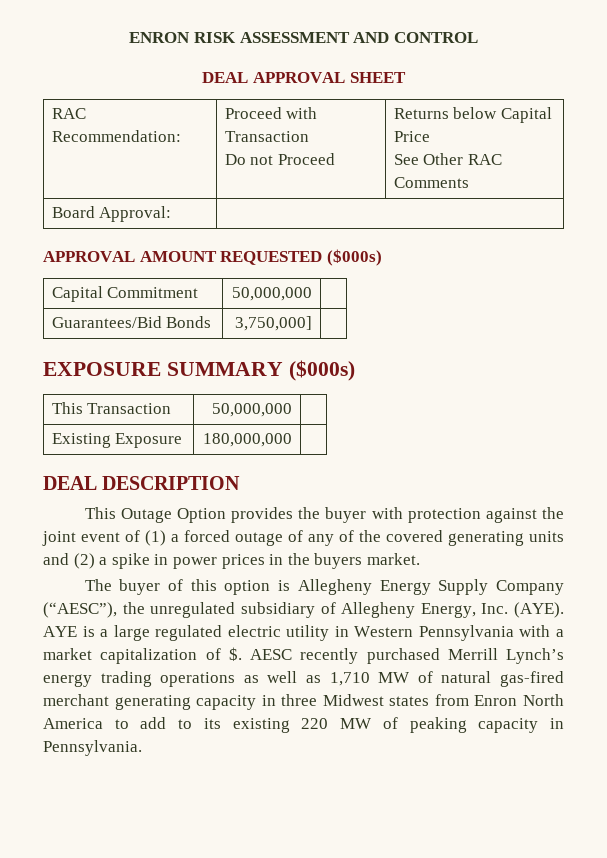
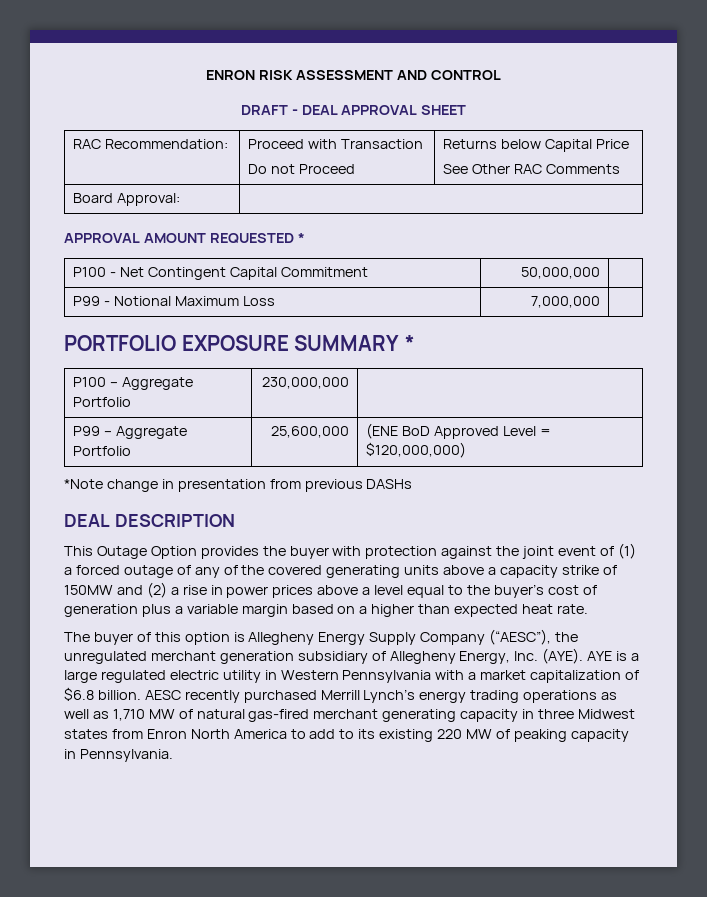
(478, 37) none -> [240,105,298,115] DRAFT -
[326,249,382,266] [51,286,199,302] [232,287,313,301] [51,316,212,328] [235,316,313,331] [43,360,355,381] [51,402,172,414] [212,403,293,417] [51,433,183,448] [203,433,293,447] ($000s) // Capital Commitment | 50,000,000 | // Guarantees/Bid Bonds | 3,750,000] | // EXPOSURE SUMMARY ($000s) // This Transaction | 50,000,000 | // Existing Exposure | 180,000,000 | -> [297,233,305,243] [73,267,368,280] [520,267,600,279] [73,296,275,306] [530,296,600,308] [64,335,415,351] [73,377,193,390] [73,397,132,407] [261,377,349,389] [73,426,187,439] [73,446,132,456] [270,426,349,438] [366,423,551,439] [366,442,467,458] [64,479,413,492] * // P100 - Net Contingent Capital Commitment | 50,000,000 | // P99 - Notional Maximum Loss | 7,000,000 | // PORTFOLIO EXPOSURE SUMMARY * // P100 – Aggregate Portfolio | 230,000,000 | // P99 – Aggregate Portfolio | 25,600,000 | (ENE BoD Approved Level = $120,000,000) // *Note change in presentation from previous DASHs
(564, 536) none -> [443,565,617,578] [64,585,113,595] above a capacity strike of 150MW
[111,553,150,569] spike -> [182,585,207,595] rise
[269,553,420,569] in the buyers market. -> [317,584,597,598] [64,604,588,617] above a level equal to the buyer’s cost of generation plus a variable margin based on a higher than expected heat rate.
(236, 610) none -> [150,651,294,664] merchant generation
[228,647,242,661] $. -> [64,687,141,701] $6.8 billion.

